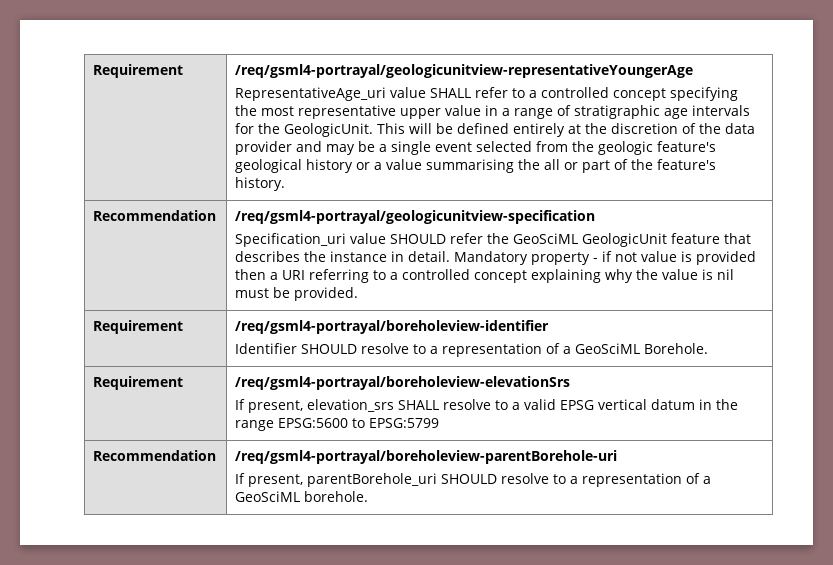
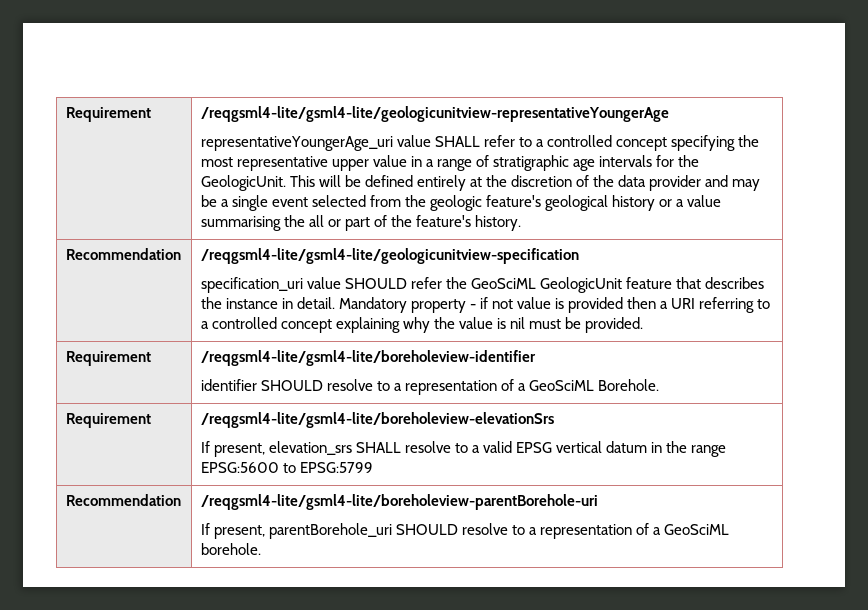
[93,64,184,78] [235,64,694,78] [235,87,387,101] Requirement | /req/gsml4-portrayal/geologicunitview-representativeYoungerAge // RepresentativeAge_uri -> [65,107,151,122] [200,106,669,122] [200,136,393,151] Requirement | /reqgsml4-lite/gsml4-lite/geologicunitview-representativeYoungerAge // representativeYoungerAge_uri
[235,210,596,224] [235,233,347,247] /req/gsml4-portrayal/geologicunitview-specification // Specification_uri -> [200,248,579,264] [200,277,303,293] /reqgsml4-lite/gsml4-lite/geologicunitview-specification // specification_uri
[235,320,550,334] [235,343,298,354] /req/gsml4-portrayal/boreholeview-identifier // Identifier -> [200,350,536,366] [200,379,257,391] /reqgsml4-lite/gsml4-lite/boreholeview-identifier // identifier
[235,376,571,390] /req/gsml4-portrayal/boreholeview-elevationSrs -> [200,412,554,428] /reqgsml4-lite/gsml4-lite/boreholeview-elevationSrs
[235,450,618,464] /req/gsml4-portrayal/boreholeview-parentBorehole-uri -> [200,494,598,510] /reqgsml4-lite/gsml4-lite/boreholeview-parentBorehole-uri

